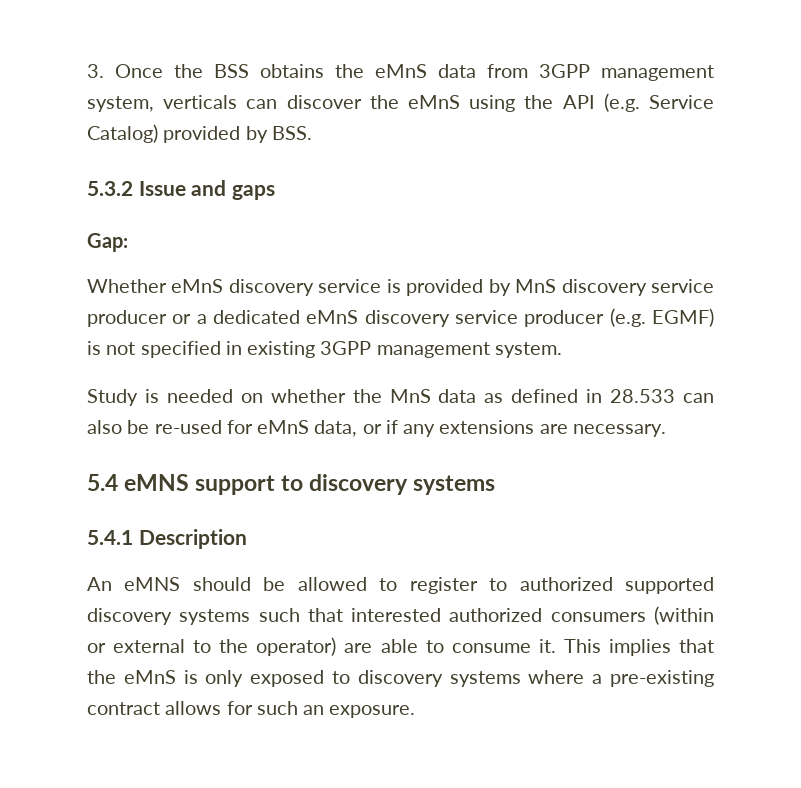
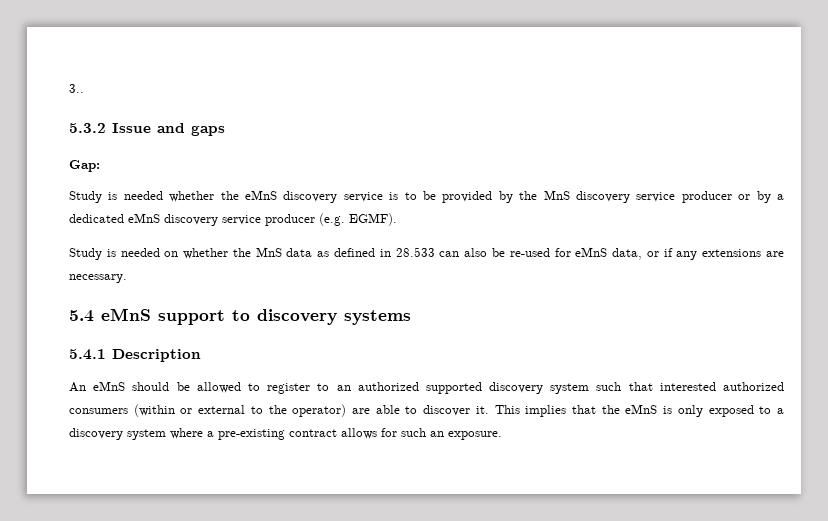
[87,64,714,81] [87,93,714,112] [87,124,312,143] 3. Once the BSS obtains the eMnS data from 3GPP management system, verticals can discover the eMnS using the API (e.g. Service Catalog) provided by BSS. -> [69,84,84,93] 3..
[87,279,167,293] Whether -> [69,191,239,203] Study is needed whether the
[406,279,511,296] provided by -> [404,191,538,203] to be provided by the
(192, 319) none -> [756,191,771,203] by
[652,308,714,327] [87,341,562,358] EGMF) is not specified in existing 3GPP management system. -> [349,213,397,226] EGMF).
[124,474,190,491] eMNS -> [101,308,151,321] eMnS
[124,577,181,591] eMNS -> [93,381,126,391] eMnS
(508, 584) none -> [336,385,351,391] an
[179,609,251,625] systems -> [550,383,590,394] system
[451,643,531,653] consume -> [423,405,471,416] discover
[357,670,521,687] discovery systems -> [776,408,784,414] [69,428,166,440] a discovery system

